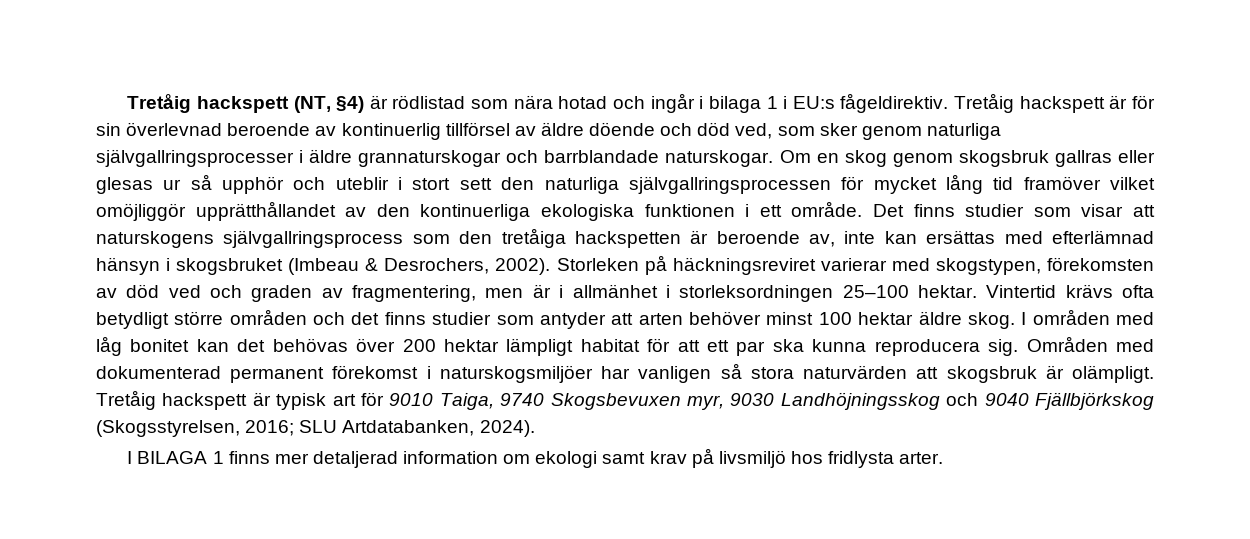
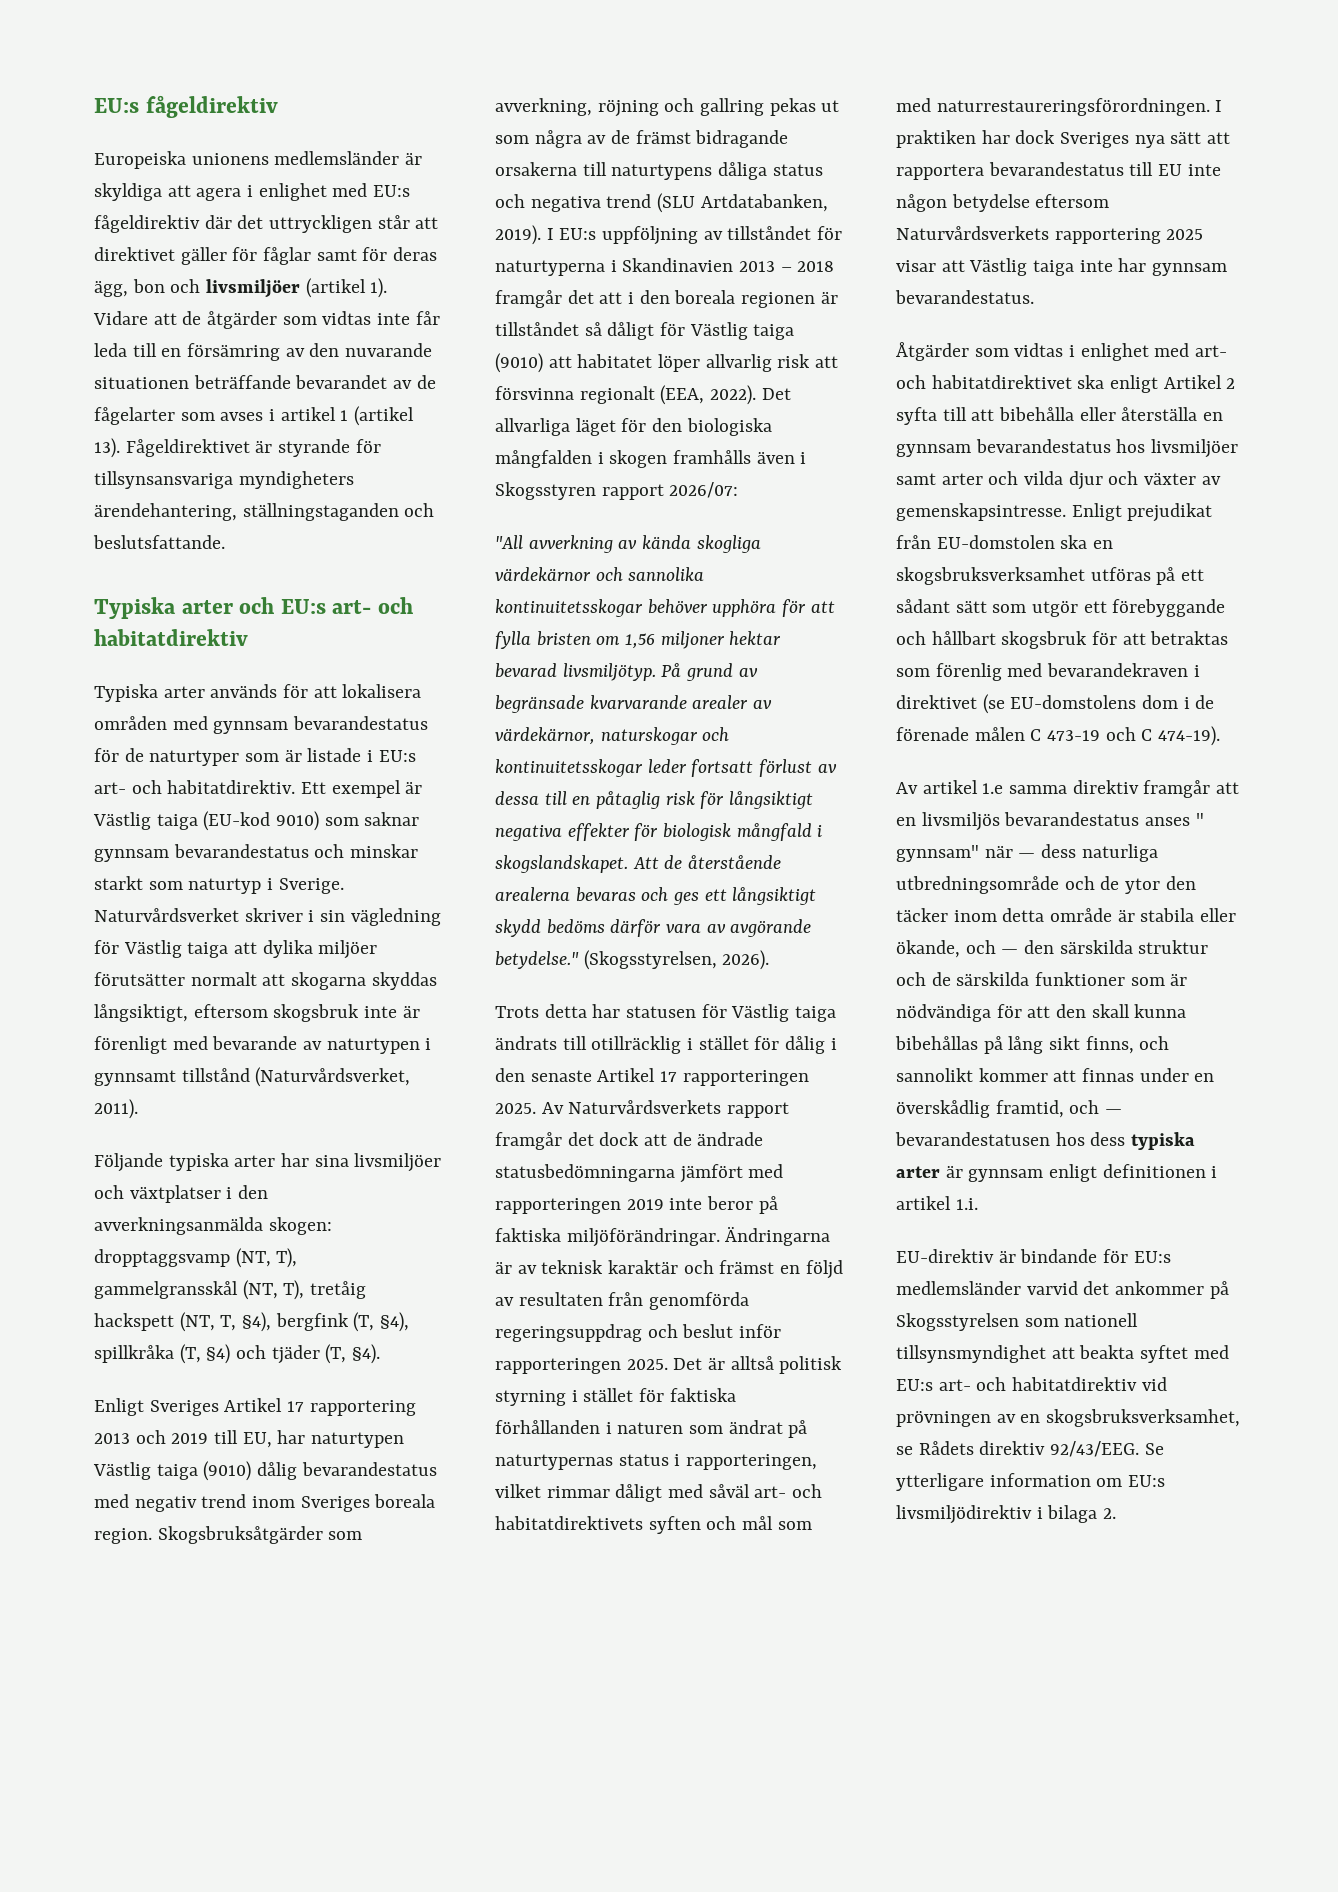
[127,93,1156,113] [96,122,1001,140] [96,149,1156,167] [96,174,1156,194] [96,201,1155,221] [96,228,1154,248] [96,255,1154,275] [96,284,1155,302] [96,309,1154,329] [96,336,1155,356] [96,363,1155,383] [96,390,1154,410] [96,420,535,437] [127,448,944,468] Tretåig hackspett (NT, §4) är rödlistad som nära hotad och ingår i bilaga 1 i EU:s fågeldirektiv. Tretåig hackspett är för sin överlevnad beroende av kontinuerlig tillförsel av äldre döende och död ved, som sker genom naturliga självgallringsprocesser i äldre grannaturskogar och barrblandade naturskogar. Om en skog genom skogsbruk gallras eller glesas ur så upphör och uteblir i stort sett den naturliga självgallringsprocessen för mycket lång tid framöver vilket omöjliggör upprätthållandet av den kontinuerliga ekologiska funktionen i ett område. Det finns studier som visar att naturskogens självgallringsprocess som den tretåiga hackspetten är beroende av, inte kan ersättas med efterlämnad hänsyn i skogsbruket (Imbeau & Desrochers, 2002). Storleken på häckningsreviret varierar med skogstypen, förekomsten av död ved och graden av fragmentering, men är i allmänhet i storleksordningen 25–100 hektar. Vintertid krävs ofta betydligt större områden och det finns studier som antyder att arten behöver minst 100 hektar äldre skog. I områden med låg bonitet kan det behövas över 200 hektar lämpligt habitat för att ett par ska kunna reproducera sig. Områden med dokumenterad permanent förekomst i naturskogsmiljöer har vanligen så stora naturvärden att skogsbruk är olämpligt. Tretåig hackspett är typisk art för 9010 Taiga, 9740 Skogsbevuxen myr, 9030 Landhöjningsskog och 9040 Fjällbjörkskog (Skogsstyrelsen, 2016; SLU Artdatabanken, 2024). // I BILAGA 1 finns mer detaljerad information om ekologi samt krav på livsmiljö hos fridlysta arter. -> [94,95,278,118] [94,151,423,169] [94,183,411,201] [94,215,439,233] [94,247,438,265] [94,278,388,298] [93,311,440,329] [94,343,433,361] [94,375,436,389] [94,406,415,426] [94,438,381,458] [94,471,354,489] [94,503,435,521] [93,535,225,549] [94,597,414,619] [94,629,248,646] [94,684,422,702] [94,716,429,734] [94,748,416,766] [94,780,423,798] [93,811,420,831] [94,844,419,862] [94,876,344,894] [94,908,441,926] [94,940,378,959] [94,972,437,990] [94,1004,420,1022] [94,1036,432,1054] [94,1067,411,1087] [94,1099,138,1119] [94,1153,442,1172] [94,1185,269,1203] [94,1217,332,1235] [94,1248,298,1268] [94,1280,367,1300] [94,1312,410,1332] [94,1344,381,1364] [94,1398,416,1416] [94,1430,405,1448] [93,1461,437,1481] [94,1494,436,1512] [94,1526,363,1544] [495,98,840,117] [495,130,789,148] [495,162,823,180] [495,193,828,213] [495,225,843,245] [495,258,835,276] [495,290,838,308] [495,322,795,340] [495,353,839,373] [495,385,791,405] [495,418,772,436] [495,450,807,468] [495,482,739,500] [495,535,761,553] [495,567,705,581] [495,599,835,617] [495,631,782,649] [495,663,758,681] [495,695,773,713] [495,727,730,745] [495,759,837,777] [495,791,814,809] [495,823,823,841] [495,855,782,873] [495,887,817,905] [495,919,812,937] [495,950,770,970] [495,1004,837,1022] [495,1036,837,1054] [495,1068,809,1086] [495,1100,790,1118] [495,1132,764,1150] [495,1164,784,1183] [495,1196,778,1214] [495,1226,831,1247] [495,1260,843,1279] [495,1292,750,1310] [495,1324,782,1342] [495,1356,843,1374] [495,1388,736,1406] [495,1420,808,1438] [495,1454,818,1470] [495,1484,823,1502] [495,1516,812,1534] [896,98,1223,116] [896,130,1231,148] [896,162,1221,180] [896,194,1110,212] [896,226,1204,244] [896,258,1228,276] [895,290,1034,304] [896,342,1228,361] [896,375,1236,393] [896,407,1224,425] [896,439,1239,458] [896,471,1221,490] [896,503,1213,522] [896,535,1114,549] [896,567,1205,585] [896,599,1226,617] [896,631,1229,649] [896,663,1200,681] [896,694,1215,714] [896,726,1221,746] [896,780,1240,798] [896,812,1204,831] [896,844,1158,862] [896,876,1196,894] [896,908,1237,922] [896,940,1209,958] [896,972,1188,986] [896,1004,1187,1022] [895,1036,1170,1054] [896,1068,1215,1082] [896,1100,1123,1118] [895,1132,1196,1150] [896,1164,1218,1182] [896,1196,978,1210] [896,1249,1171,1263] [896,1281,1229,1299] [896,1313,1139,1331] [896,1345,1229,1363] [896,1377,1167,1391] [896,1409,1241,1427] [896,1441,1164,1457] [896,1473,1166,1491] [896,1505,1117,1524] EU:s fågeldirektiv // Europeiska unionens medlemsländer är skyldiga att agera i enlighet med EU:s fågeldirektiv där det uttryckligen står att direktivet gäller för fåglar samt för deras ägg, bon och livsmiljöer (artikel 1). Vidare att de åtgärder som vidtas inte får leda till en försämring av den nuvarande situationen beträffande bevarandet av de fågelarter som avses i artikel 1 (artikel 13). Fågeldirektivet är styrande för tillsynsansvariga myndigheters ärendehantering, ställningstaganden och beslutsfattande. // Typiska arter och EU:s art- och habitatdirektiv // Typiska arter används för att lokalisera områden med gynnsam bevarandestatus för de naturtyper som är listade i EU:s art- och habitatdirektiv. Ett exempel är Västlig taiga (EU-kod 9010) som saknar gynnsam bevarandestatus och minskar starkt som naturtyp i Sverige. Naturvårdsverket skriver i sin vägledning för Västlig taiga att dylika miljöer förutsätter normalt att skogarna skyddas långsiktigt, eftersom skogsbruk inte är förenligt med bevarande av naturtypen i gynnsamt tillstånd (Naturvårdsverket, 2011). // Följande typiska arter har sina livsmiljöer och växtplatser i den avverkningsanmälda skogen: dropptaggsvamp (NT, T), gammelgransskål (NT, T), tretåig hackspett (NT, T, §4), bergfink (T, §4), spillkråka (T, §4) och tjäder (T, §4). // Enligt Sveriges Artikel 17 rapportering 2013 och 2019 till EU, har naturtypen Västlig taiga (9010) dålig bevarandestatus med negativ trend inom Sveriges boreala region. Skogsbruksåtgärder som avverkning, röjning och gallring pekas ut som några av de främst bidragande orsakerna till naturtypens dåliga status och negativa trend (SLU Artdatabanken, 2019). I EU:s uppföljning av tillståndet för naturtyperna i Skandinavien 2013 – 2018 framgår det att i den boreala regionen är tillståndet så dåligt för Västlig taiga (9010) att habitatet löper allvarlig risk att försvinna regionalt (EEA, 2022). Det allvarliga läget för den biologiska mångfalden i skogen framhålls även i Skogsstyren rapport 2026/07: // "All avverkning av kända skogliga värdekärnor och sannolika kontinuitetsskogar behöver upphöra för att fylla bristen om 1,56 miljoner hektar bevarad livsmiljötyp. På grund av begränsade kvarvarande arealer av värdekärnor, naturskogar och kontinuitetsskogar leder fortsatt förlust av dessa till en påtaglig risk för långsiktigt negativa effekter för biologisk mångfald i skogslandskapet. Att de återstående arealerna bevaras och ges ett långsiktigt skydd bedöms därför vara av avgörande betydelse." (Skogsstyrelsen, 2026). // Trots detta har statusen för Västlig taiga ändrats till otillräcklig i stället för dålig i den senaste Artikel 17 rapporteringen 2025. Av Naturvårdsverkets rapport framgår det dock att de ändrade statusbedömningarna jämfört med rapporteringen 2019 inte beror på faktiska miljöförändringar. Ändringarna är av teknisk karaktär och främst en följd av resultaten från genomförda regeringsuppdrag och beslut inför rapporteringen 2025. Det är alltså politisk styrning i stället för faktiska förhållanden i naturen som ändrat på naturtypernas status i rapporteringen, vilket rimmar dåligt med såväl art- och habitatdirektivets syften och mål som med naturrestaureringsförordningen. I praktiken har dock Sveriges nya sätt att rapportera bevarandestatus till EU inte någon betydelse eftersom Naturvårdsverkets rapportering 2025 visar att Västlig taiga inte har gynnsam bevarandestatus. // Åtgärder som vidtas i enlighet med art- och habitatdirektivet ska enligt Artikel 2 syfta till att bibehålla eller återställa en gynnsam bevarandestatus hos livsmiljöer samt arter och vilda djur och växter av gemenskapsintresse. Enligt prejudikat från EU-domstolen ska en skogsbruksverksamhet utföras på ett sådant sätt som utgör ett förebyggande och hållbart skogsbruk för att betraktas som förenlig med bevarandekraven i direktivet (se EU-domstolens dom i de förenade målen C 473-19 och C 474-19). // Av artikel 1.e samma direktiv framgår att en livsmiljös bevarandestatus anses " gynnsam" när — dess naturliga utbredningsområde och de ytor den täcker inom detta område är stabila eller ökande, och — den särskilda struktur och de särskilda funktioner som är nödvändiga för att den skall kunna bibehållas på lång sikt finns, och sannolikt kommer att finnas under en överskådlig framtid, och — bevarandestatusen hos dess typiska arter är gynnsam enligt definitionen i artikel 1.i. // EU-direktiv är bindande för EU:s medlemsländer varvid det ankommer på Skogsstyrelsen som nationell tillsynsmyndighet att beakta syftet med EU:s art- och habitatdirektiv vid prövningen av en skogsbruksverksamhet, se Rådets direktiv 92/43/EEG. Se ytterligare information om EU:s livsmiljödirektiv i bilaga 2.

